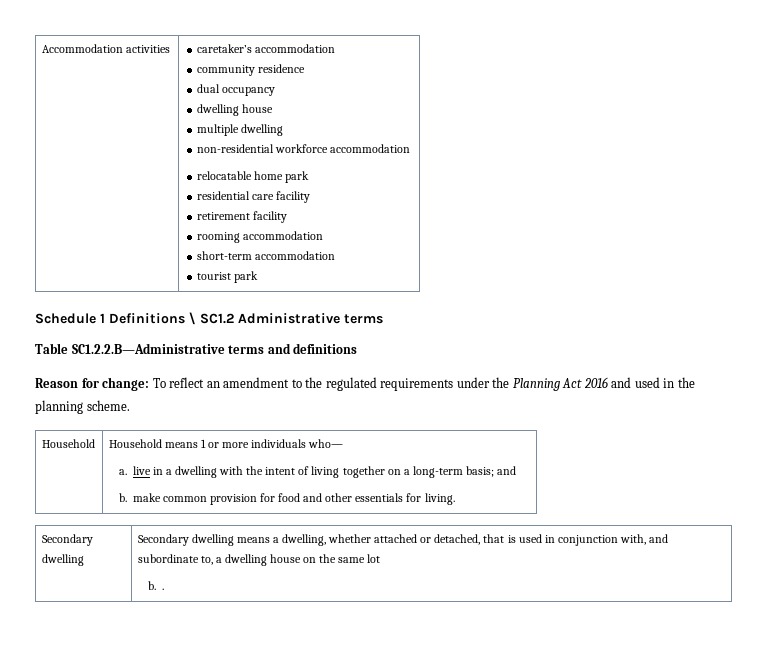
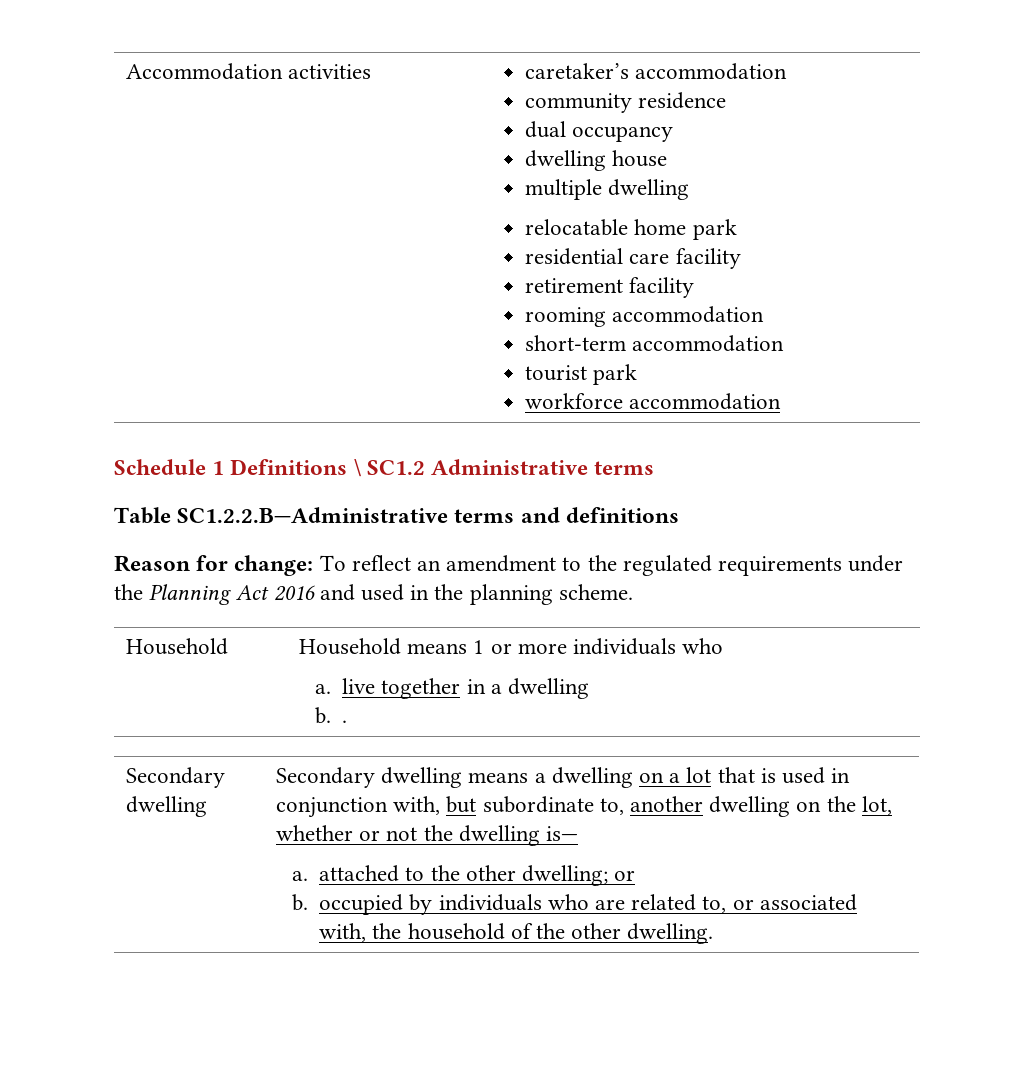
[197,144,411,153] // non-residential workforce accommodation -> (690, 189) none
(259, 277) none -> [525,393,782,410] // workforce accommodation
[308,439,344,448] who— -> [682,638,724,654] who
(151, 470) none -> [381,678,461,699] together
[219,466,517,478] [118,493,455,505] with the intent of living together on a long-term basis; and // b. make common provision for food and other essentials for living. -> [314,707,348,724] // b. .
[281,534,481,546] dwelling, whether attached or detached, -> [551,767,712,788] dwelling on a lot
[649,534,669,543] and -> [446,796,477,813] but
[215,554,381,566] [147,581,164,590] a dwelling house on the same lot // b. . -> [629,796,892,817] [275,825,578,846] [291,865,636,886] [291,894,857,915] [319,923,714,944] another dwelling on the lot, whether or not the dwelling is— // a. attached to the other dwelling; or // b. occupied by individuals who are related to, or associated with, the household of the other dwelling.

